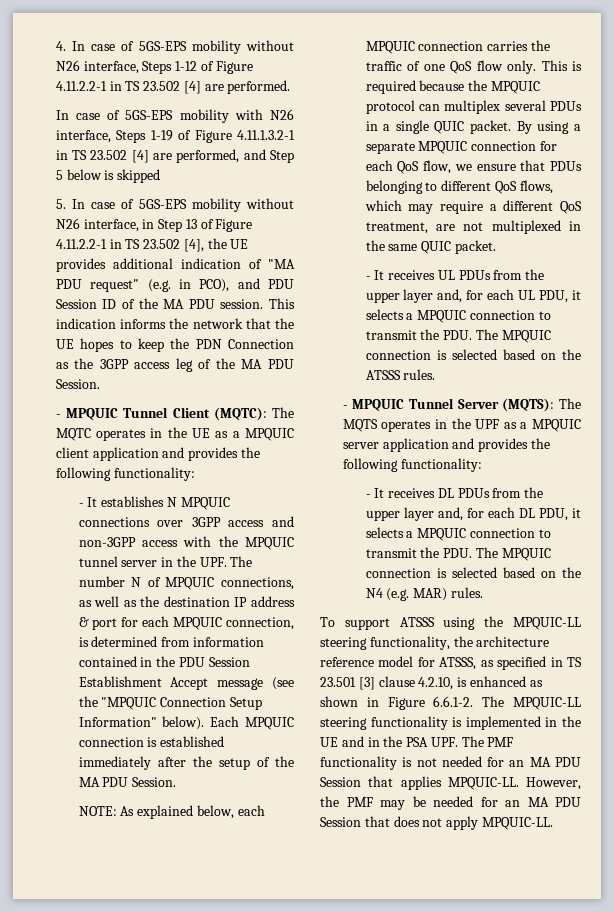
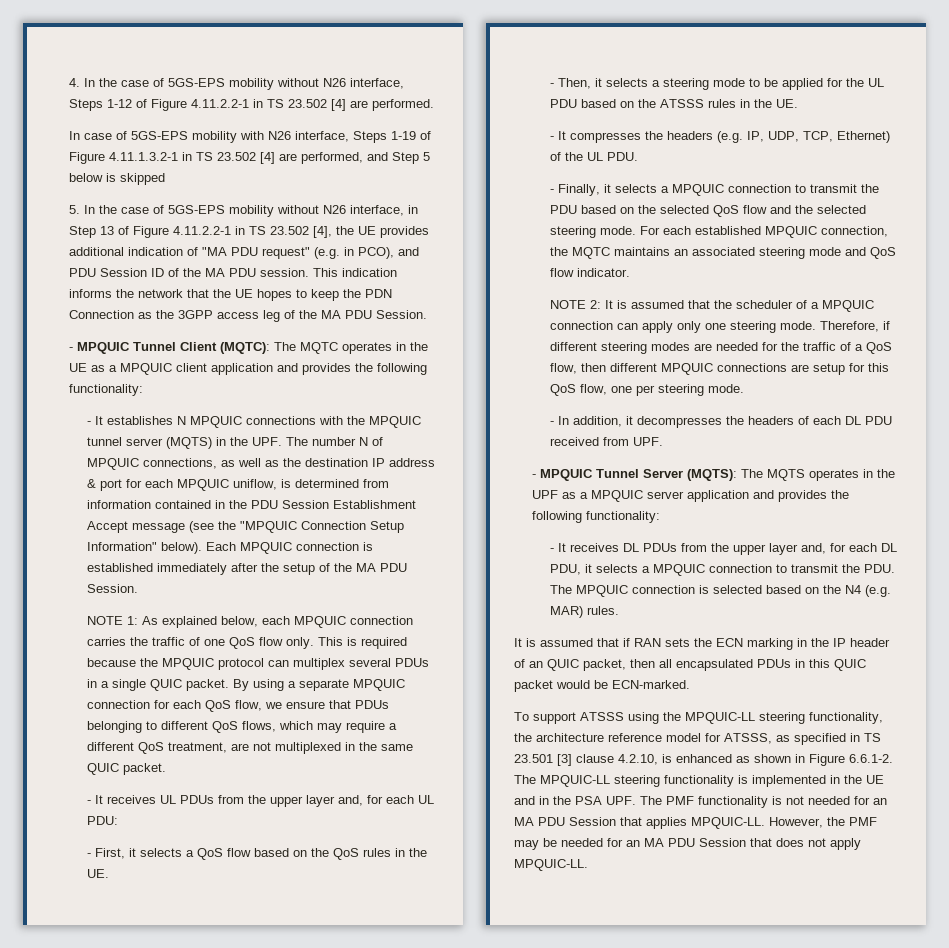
(85, 46) none -> [98,78,117,87] the
(85, 204) none -> [98,205,117,214] the
[157,516,294,527] [78,537,178,547] over 3GPP access and non-3GPP access -> (316, 420) none
(158, 563) none -> [165,437,212,449] (MQTS)
[226,617,294,630] connection, -> [232,479,277,490] uniflow,
[78,806,117,816] NOTE: -> [86,616,138,625] NOTE 1:
[539,290,581,303] [365,309,551,323] [365,329,551,343] [365,349,581,360] [365,369,436,380] PDU, it selects a MPQUIC connection to transmit the PDU. The MPQUIC connection is selected based on the ATSSS rules. -> [86,816,118,825] [86,848,427,860] [86,869,109,878] [549,78,884,90] [549,99,798,108] [549,131,890,143] [549,152,638,161] [549,184,879,196] [549,205,866,217] [549,226,888,238] [549,247,896,259] [549,268,630,277] [549,300,874,312] [549,321,890,333] [549,342,892,354] [549,363,889,375] [549,384,744,396] [549,416,892,428] [549,437,663,446] PDU: // - First, it selects a QoS flow based on the QoS rules in the UE. // - Then, it selects a steering mode to be applied for the UL PDU based on the ATSSS rules in the UE. // - It compresses the headers (e.g. IP, UDP, TCP, Ethernet) of the UL PDU. // - Finally, it selects a MPQUIC connection to transmit the PDU based on the selected QoS flow and the selected steering mode. For each established MPQUIC connection, the MQTC maintains an associated steering mode and QoS flow indicator. // NOTE 2: It is assumed that the scheduler of a MPQUIC connection can apply only one steering mode. Therefore, if different steering modes are needed for the traffic of a QoS flow, then different MPQUIC connections are setup for this QoS flow, one per steering mode. // - In addition, it decompresses the headers of each DL PDU received from UPF.
(483, 592) none -> [514,638,890,650] [514,659,866,671] [514,680,690,692] // It is assumed that if RAN sets the ECN marking in the IP header of an QUIC packet, then all encapsulated PDUs in this QUIC packet would be ECN-marked.

